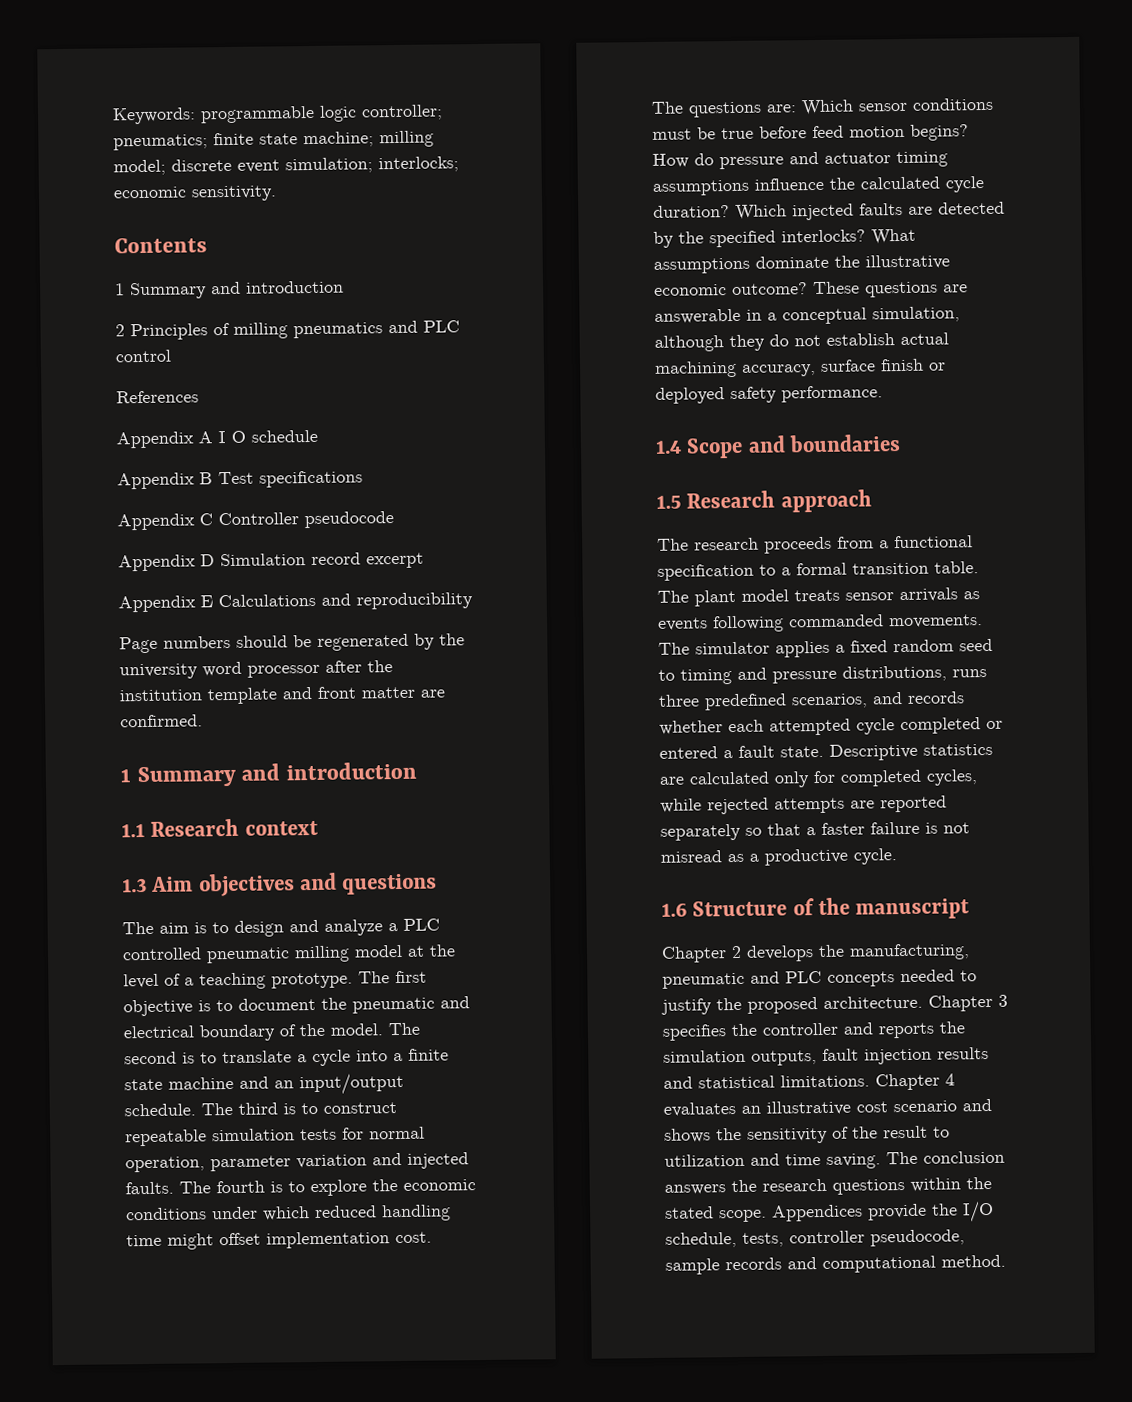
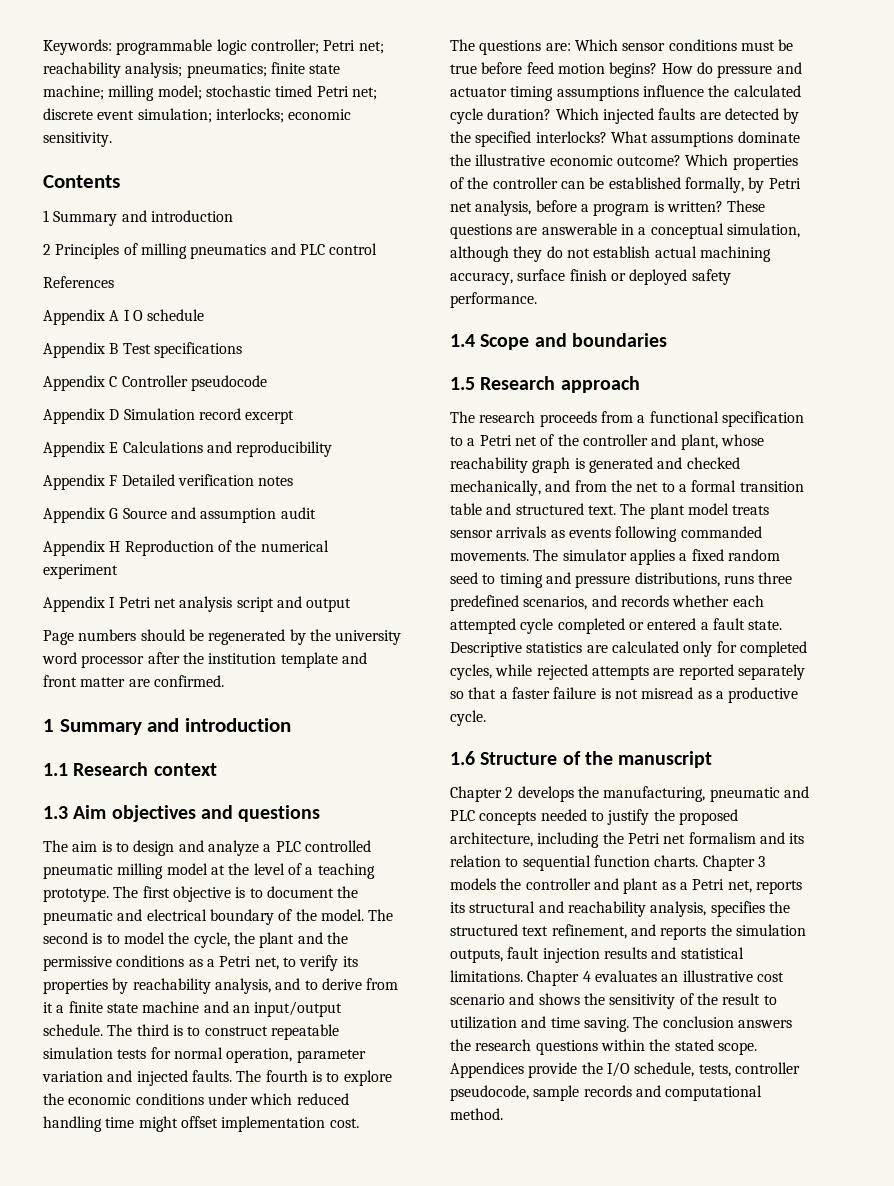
(443, 112) none -> [323,40,384,54] [43,62,183,78] Petri net; reachability analysis;
(166, 167) none -> [205,85,377,100] stochastic timed Petri net;
(473, 601) none -> [43,474,294,490] [43,507,316,523] [43,540,329,556] [43,564,118,579] [43,596,352,612] // Appendix F Detailed verification notes // Appendix G Source and assumption audit // Appendix H Reproduction of the numerical experiment // Appendix I Petri net analysis script and output
[222,1049,388,1067] translate a cycle into -> [123,932,348,948] [43,955,358,971] [43,978,399,994] [43,1002,53,1013] model the cycle, the plant and the permissive conditions as a Petri net, to verify its properties by reachability analysis, and to derive from it
(808, 288) none -> [685,154,798,170] [450,177,801,193] [450,200,723,216] Which properties of the controller can be established formally, by Petri net analysis, before a program is written?
[796,561,979,576] formal transition table. -> [479,434,764,450] [450,457,740,473] [450,480,804,496] [450,503,616,515] Petri net of the controller and plant, whose reachability graph is generated and checked mechanically, and from the net to a formal transition table and structured text.
[823,994,1008,1012] [662,1022,838,1041] architecture. Chapter 3 specifies the controller -> [450,832,805,848] [450,855,765,871] [450,878,802,894] [450,901,790,917] [450,924,627,939] architecture, including the Petri net formalism and its relation to sequential function charts. Chapter 3 models the controller and plant as a Petri net, reports its structural and reachability analysis, specifies the structured text refinement,

